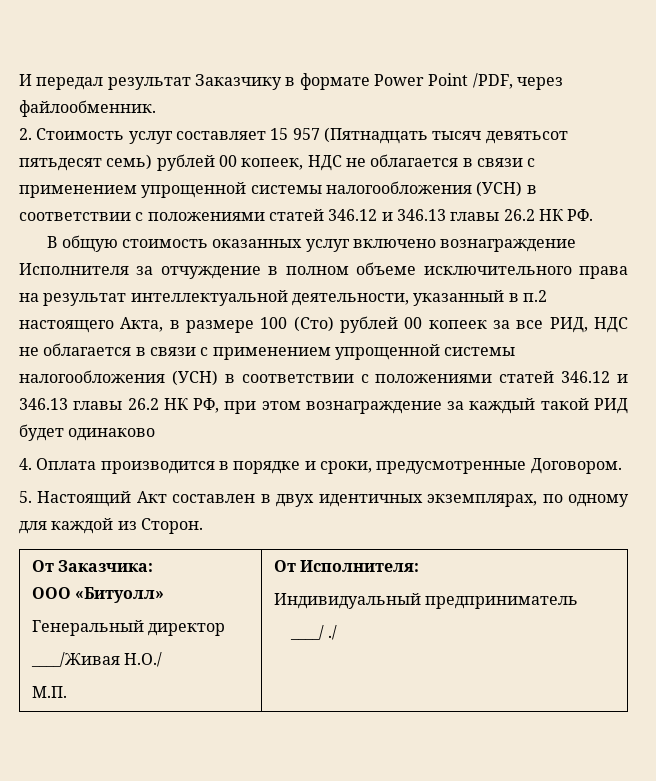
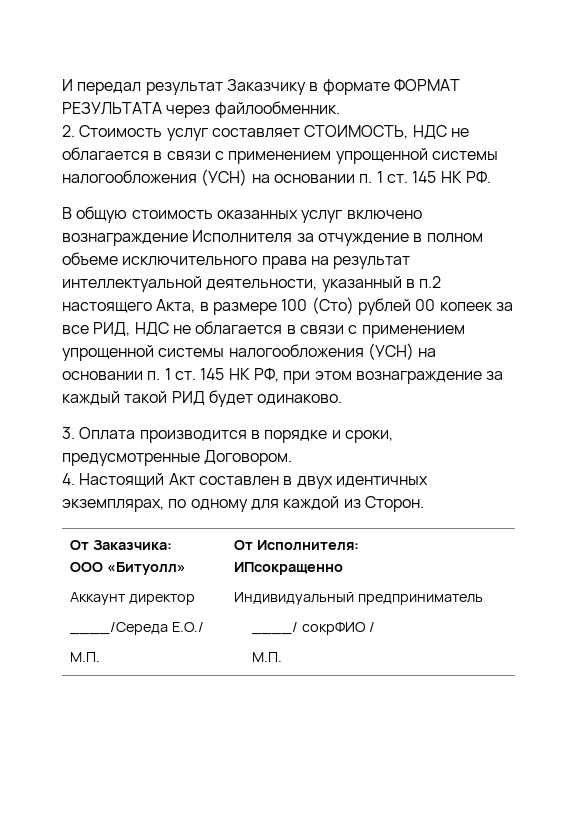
[373,73,513,89] Power Point /PDF, -> [393,79,460,91] [62,102,162,115] ФОРМАТ РЕЗУЛЬТАТА
[270,127,568,144] [19,154,304,171] 15 957 (Пятнадцать тысяч девятьсот пятьдесят семь) рублей 00 копеек, -> [304,125,409,139] СТОИМОСТЬ,
[526,185,537,194] [19,209,535,221] в соответствии с положениями статей 346.12 и 346.13 главы 26.2 -> [251,171,437,183] на основании п. 1 ст. 145
[224,371,628,383] [19,398,159,410] в соответствии с положениями статей 346.12 и 346.13 главы 26.2 -> [418,348,437,357] [62,368,225,380] на основании п. 1 ст. 145
[68,428,156,441] [19,458,32,470] одинаково // 4. -> [257,394,343,405] [62,427,75,439] одинаково. // 3.
[19,491,32,503] 5. -> [62,473,75,485] 4.
[31,620,144,636] Генеральный -> [70,592,126,605] Аккаунт
[30,652,162,667] ____/Живая Н.О./ -> [70,622,204,635] ____/Середа Е.О./
(419, 566) none -> [234,562,344,575] // ИПсокращенно
[328,625,338,640] ./ -> [302,622,376,635] [252,652,283,662] сокрФИО / // М.П.

